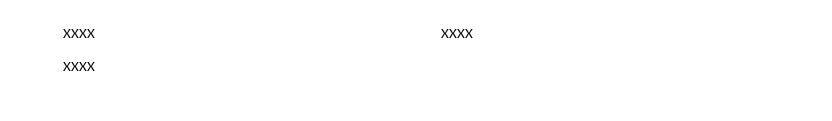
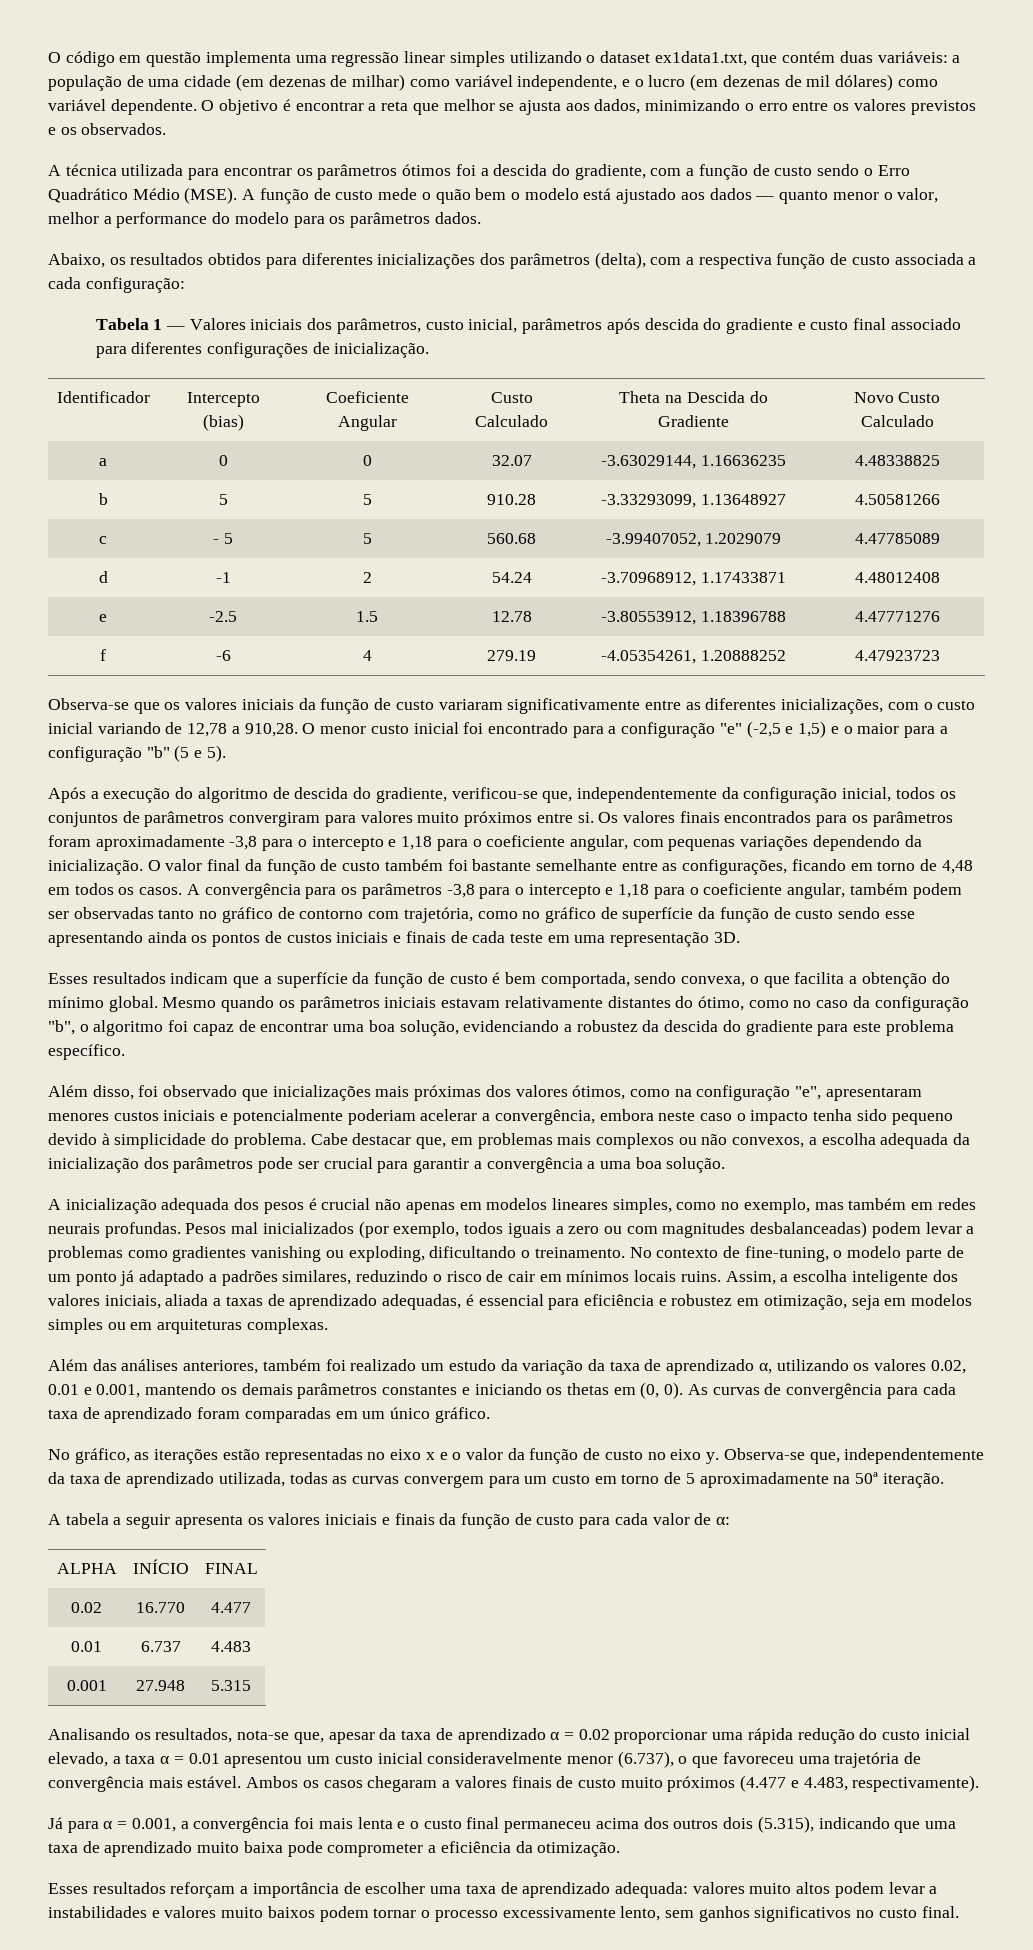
[63,29,95,38] [63,62,95,71] [441,29,473,38] XXXX // XXXX // XXXX -> [48,51,961,67] [48,74,938,91] [48,99,976,115] [48,123,167,135] [48,164,910,180] [48,187,939,204] [48,212,481,228] [48,252,977,269] [48,277,185,293] [95,318,961,334] [95,342,430,358] [56,391,150,403] [186,392,260,407] [202,414,244,431] [325,391,409,403] [337,415,397,431] [490,392,533,403] [475,415,548,427] [619,391,768,403] [658,415,729,427] [853,392,941,403] [860,415,934,427] [99,458,107,466] [218,455,228,466] [362,455,372,466] [491,455,532,466] [601,455,786,469] [854,455,940,466] [98,493,108,505] [218,494,228,505] [362,494,372,505] [487,494,536,505] [601,494,786,508] [854,494,940,505] [99,536,107,544] [213,533,233,544] [362,533,372,544] [487,533,536,544] [605,533,782,547] [854,533,940,544] [98,571,108,583] [215,572,231,583] [362,572,372,583] [491,572,532,583] [601,572,786,586] [854,572,940,583] [99,614,107,622] [209,611,237,622] [356,611,378,622] [491,611,532,622] [601,611,786,625] [854,611,940,622] [100,649,106,661] [215,650,231,661] [362,650,372,661] [487,650,536,661] [601,650,786,664] [854,650,940,661] [48,698,976,714] [48,721,948,738] [48,745,226,762] [48,787,956,803] [48,811,953,827] [48,835,922,851] [48,859,973,875] [48,883,962,899] [48,907,915,923] [48,931,740,947] [48,972,950,988] [48,996,969,1012] [48,1020,954,1036] [48,1044,125,1060] [48,1085,922,1101] [48,1109,953,1125] [48,1133,971,1149] [48,1157,726,1173] [48,1198,976,1214] [48,1221,975,1238] [48,1246,964,1262] [48,1270,958,1286] [48,1294,973,1310] [48,1318,328,1334] [48,1359,966,1375] [48,1382,956,1399] [48,1407,490,1423] [48,1448,985,1464] [48,1472,944,1488] [48,1513,731,1529] [56,1563,117,1574] [132,1559,189,1574] [204,1563,258,1574] [71,1602,102,1613] [136,1602,185,1613] [211,1602,251,1613] [71,1641,102,1652] [140,1641,181,1652] [211,1641,251,1652] [66,1680,107,1691] [136,1680,185,1691] [211,1680,251,1691] [48,1728,970,1744] [48,1751,922,1768] [48,1775,980,1792] [48,1816,956,1833] [48,1841,621,1857] [48,1882,938,1898] [48,1906,959,1922] O código em questão implementa uma regressão linear simples utilizando o dataset ex1data1.txt, que contém duas variáveis: a população de uma cidade (em dezenas de milhar) como variável independente, e o lucro (em dezenas de mil dólares) como variável dependente. O objetivo é encontrar a reta que melhor se ajusta aos dados, minimizando o erro entre os valores previstos e os observados. // A técnica utilizada para encontrar os parâmetros ótimos foi a descida do gradiente, com a função de custo sendo o Erro Quadrático Médio (MSE). A função de custo mede o quão bem o modelo está ajustado aos dados — quanto menor o valor, melhor a performance do modelo para os parâmetros dados. // Abaixo, os resultados obtidos para diferentes inicializações dos parâmetros (delta), com a respectiva função de custo associada a cada configuração: // Tabela 1 — Valores iniciais dos parâmetros, custo inicial, parâmetros após descida do gradiente e custo final associado para diferentes configurações de inicialização. // Identificador | Intercepto (bias) | Coeficiente Angular | Custo Calculado | Theta na Descida do Gradiente | Novo Custo Calculado // a | 0 | 0 | 32.07 | -3.63029144, 1.16636235 | 4.48338825 // b | 5 | 5 | 910.28 | -3.33293099, 1.13648927 | 4.50581266 // c | - 5 | 5 | 560.68 | -3.99407052, 1.2029079 | 4.47785089 // d | -1 | 2 | 54.24 | -3.70968912, 1.17433871 | 4.48012408 // e | -2.5 | 1.5 | 12.78 | -3.80553912, 1.18396788 | 4.47771276 // f | -6 | 4 | 279.19 | -4.05354261, 1.20888252 | 4.47923723 // Observa-se que os valores iniciais da função de custo variaram significativamente entre as diferentes inicializações, com o custo inicial variando de 12,78 a 910,28. O menor custo inicial foi encontrado para a configuração "e" (-2,5 e 1,5) e o maior para a configuração "b" (5 e 5). // Após a execução do algoritmo de descida do gradiente, verificou-se que, independentemente da configuração inicial, todos os conjuntos de parâmetros convergiram para valores muito próximos entre si. Os valores finais encontrados para os parâmetros foram aproximadamente -3,8 para o intercepto e 1,18 para o coeficiente angular, com pequenas variações dependendo da inicialização. O valor final da função de custo também foi bastante semelhante entre as configurações, ficando em torno de 4,48 em todos os casos. A convergência para os parâmetros -3,8 para o intercepto e 1,18 para o coeficiente angular, também podem ser observadas tanto no gráfico de contorno com trajetória, como no gráfico de superfície da função de custo sendo esse apresentando ainda os pontos de custos iniciais e finais de cada teste em uma representação 3D. // Esses resultados indicam que a superfície da função de custo é bem comportada, sendo convexa, o que facilita a obtenção do mínimo global. Mesmo quando os parâmetros iniciais estavam relativamente distantes do ótimo, como no caso da configuração "b", o algoritmo foi capaz de encontrar uma boa solução, evidenciando a robustez da descida do gradiente para este problema específico. // Além disso, foi observado que inicializações mais próximas dos valores ótimos, como na configuração "e", apresentaram menores custos iniciais e potencialmente poderiam acelerar a convergência, embora neste caso o impacto tenha sido pequeno devido à simplicidade do problema. Cabe destacar que, em problemas mais complexos ou não convexos, a escolha adequada da inicialização dos parâmetros pode ser crucial para garantir a convergência a uma boa solução. // A inicialização adequada dos pesos é crucial não apenas em modelos lineares simples, como no exemplo, mas também em redes neurais profundas. Pesos mal inicializados (por exemplo, todos iguais a zero ou com magnitudes desbalanceadas) podem levar a problemas como gradientes vanishing ou exploding, dificultando o treinamento. No contexto de fine-tuning, o modelo parte de um ponto já adaptado a padrões similares, reduzindo o risco de cair em mínimos locais ruins. Assim, a escolha inteligente dos valores iniciais, aliada a taxas de aprendizado adequadas, é essencial para eficiência e robustez em otimização, seja em modelos simples ou em arquiteturas complexas. // Além das análises anteriores, também foi realizado um estudo da variação da taxa de aprendizado α, utilizando os valores 0.02, 0.01 e 0.001, mantendo os demais parâmetros constantes e iniciando os thetas em (0, 0). As curvas de convergência para cada taxa de aprendizado foram comparadas em um único gráfico. // No gráfico, as iterações estão representadas no eixo x e o valor da função de custo no eixo y. Observa-se que, independentemente da taxa de aprendizado utilizada, todas as curvas convergem para um custo em torno de 5 aproximadamente na 50ª iteração. // A tabela a seguir apresenta os valores iniciais e finais da função de custo para cada valor de α: // ALPHA | INÍCIO | FINAL // 0.02 | 16.770 | 4.477 // 0.01 | 6.737 | 4.483 // 0.001 | 27.948 | 5.315 // Analisando os resultados, nota-se que, apesar da taxa de aprendizado α = 0.02 proporcionar uma rápida redução do custo inicial elevado, a taxa α = 0.01 apresentou um custo inicial consideravelmente menor (6.737), o que favoreceu uma trajetória de convergência mais estável. Ambos os casos chegaram a valores finais de custo muito próximos (4.477 e 4.483, respectivamente). // Já para α = 0.001, a convergência foi mais lenta e o custo final permaneceu acima dos outros dois (5.315), indicando que uma taxa de aprendizado muito baixa pode comprometer a eficiência da otimização. // Esses resultados reforçam a importância de escolher uma taxa de aprendizado adequada: valores muito altos podem levar a instabilidades e valores muito baixos podem tornar o processo excessivamente lento, sem ganhos significativos no custo final.

